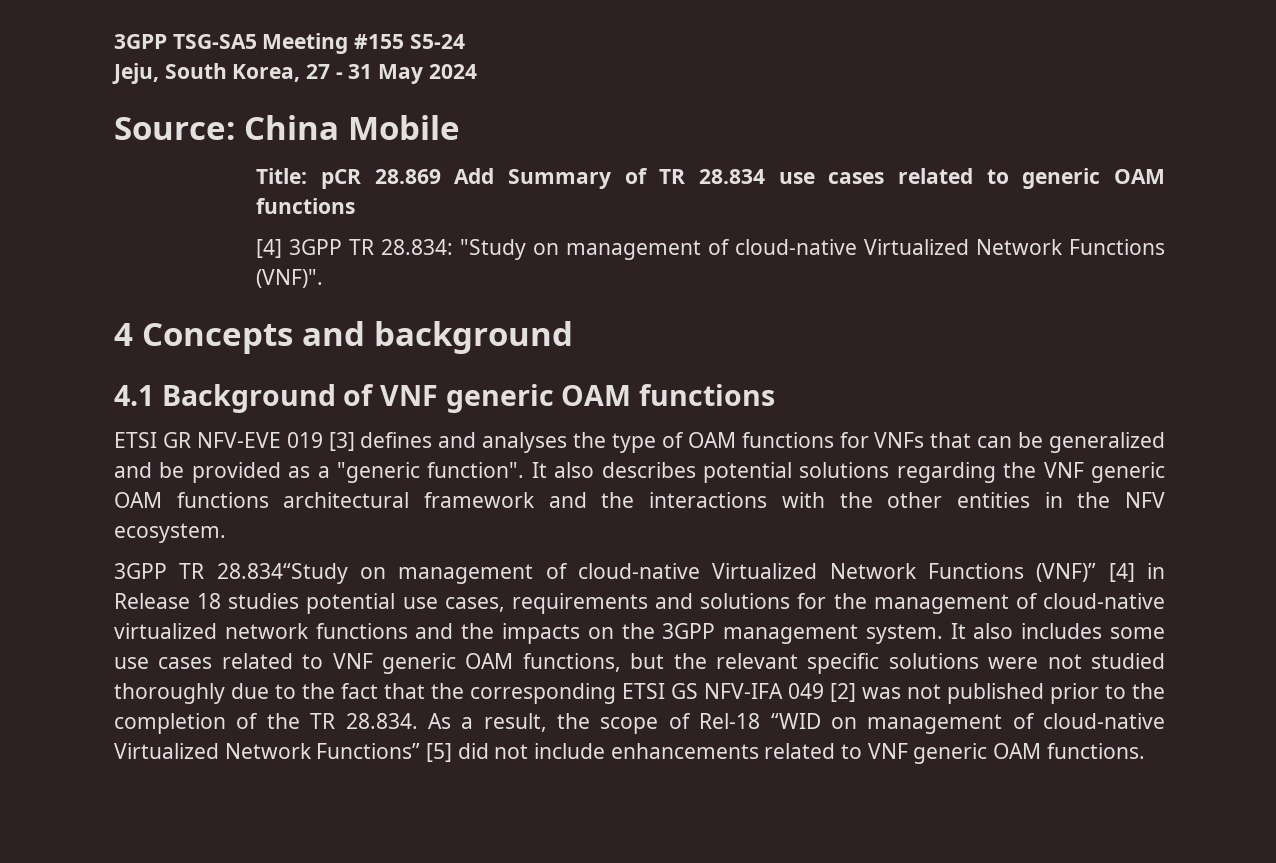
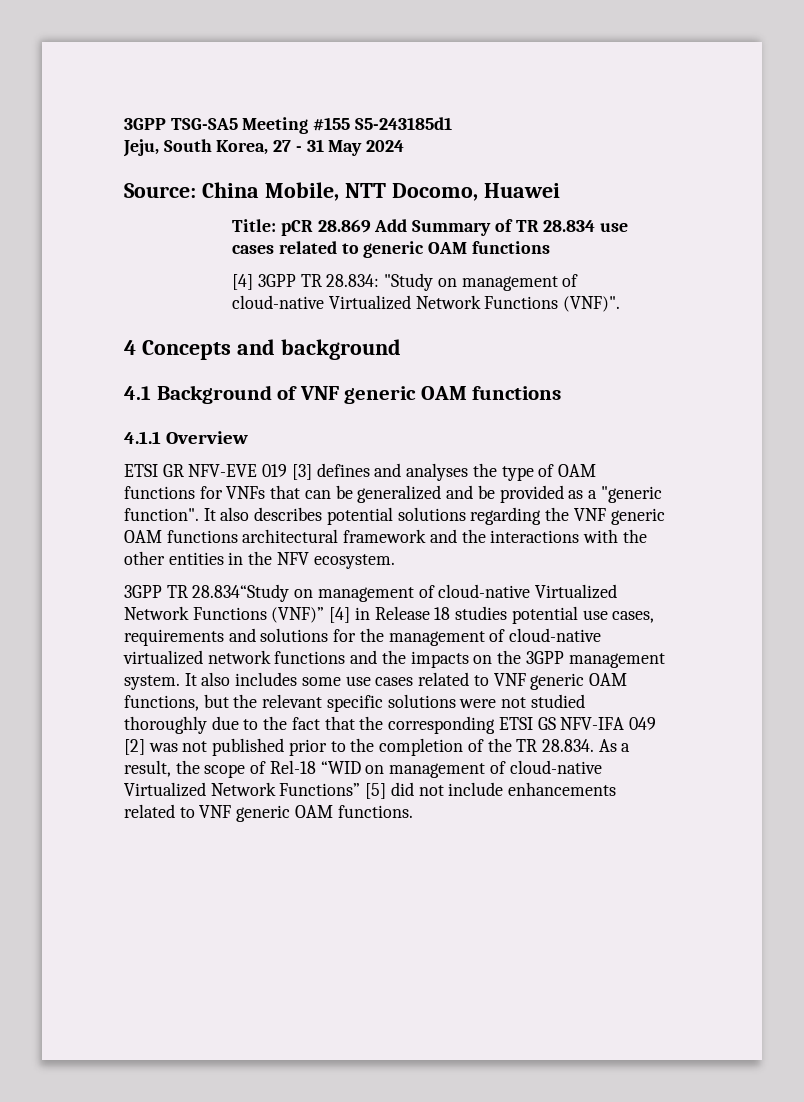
[409,34,465,49] S5-24 -> [354,117,452,130] S5-243185d1
[348,115,460,140] Mobile -> [264,182,560,201] Mobile, NTT Docomo, Huawei
(776, 395) none -> [124,431,249,444] // 4.1.1 Overview

